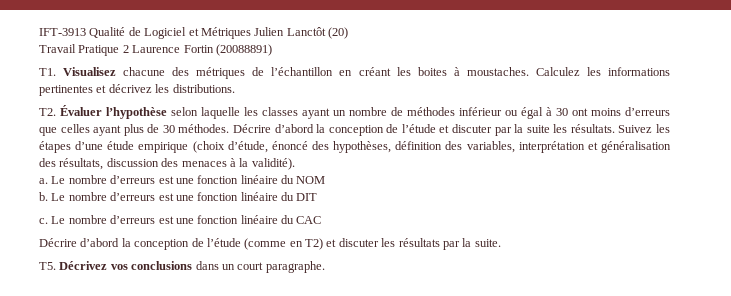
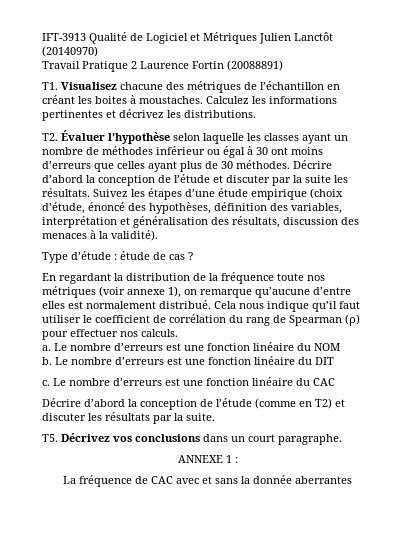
[328,27,348,39] (20) -> [42,46,98,57] (20140970)
(295, 164) none -> [42,251,193,263] [42,272,325,284] [42,286,351,298] [42,300,360,312] [42,314,360,326] [42,329,178,340] // Type d’étude : étude de cas ? // En regardant la distribution de la fréquence toute nos métriques (voir annexe 1), on remarque qu’aucune d’entre elles est normalement distribué. Cela nous indique qu’il faut utiliser le coefficient de corrélation du rang de Spearman (ρ) pour effectuer nos calculs.
(325, 267) none -> [177,455,238,463] [63,475,352,487] // ANNEXE 1 : // La fréquence de CAC avec et sans la donnée aberrantes

